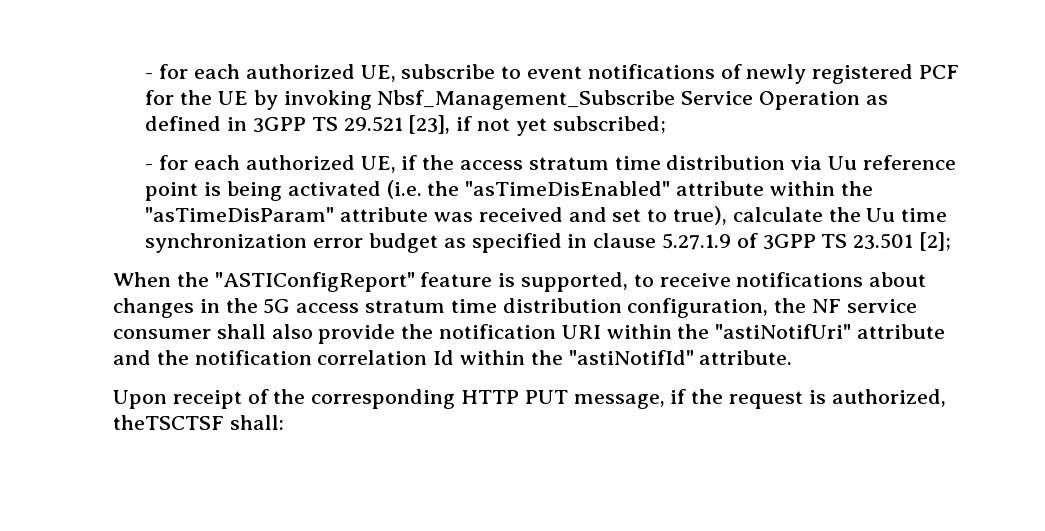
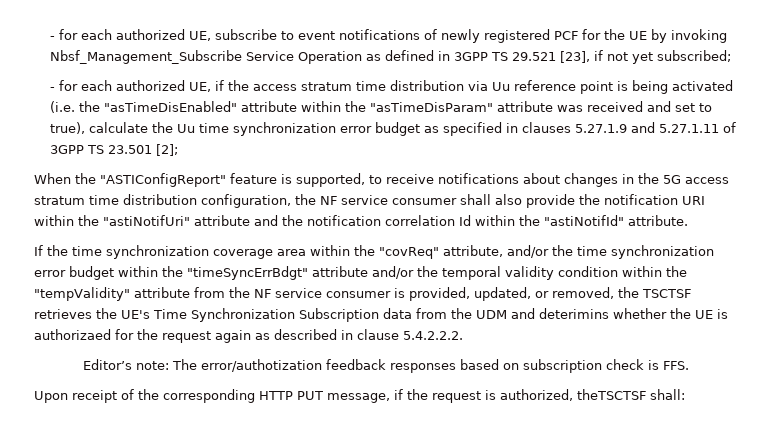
[593,233,732,250] clause 5.27.1.9 -> [522,122,720,133] clauses 5.27.1.9 and 5.27.1.11
(793, 357) none -> [34,245,714,259] [34,266,687,280] [34,287,691,301] [34,308,728,322] [34,329,463,343] [83,359,690,373] // If the time synchronization coverage area within the "covReq" attribute, and/or the time synchronization error budget within the "timeSyncErrBdgt" attribute and/or the temporal validity condition within the "tempValidity" attribute from the NF service consumer is provided, updated, or removed, the TSCTSF retrieves the UE's Time Synchronization Subscription data from the UDM and deterimins whether the UE is authorizaed for the request again as described in clause 5.4.2.2.2. // Editor’s note: The error/authotization feedback responses based on subscription check is FFS.

